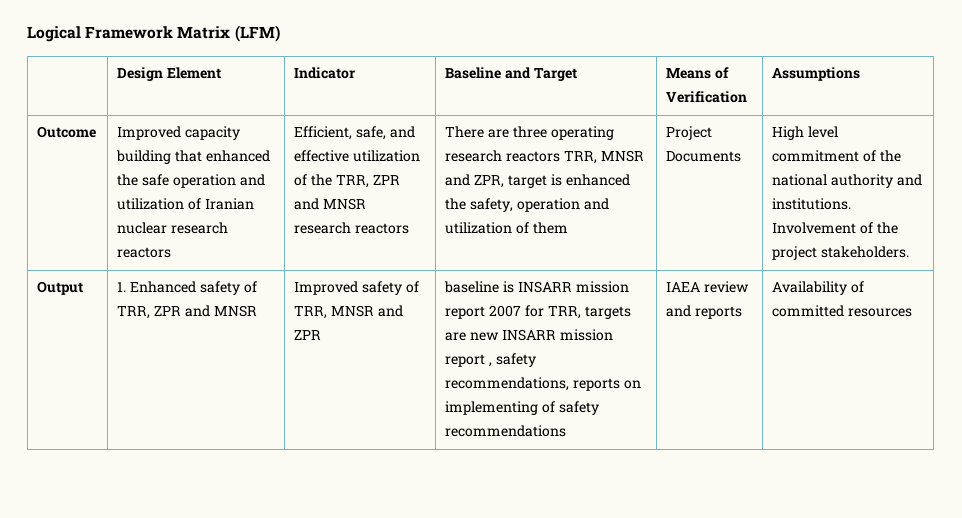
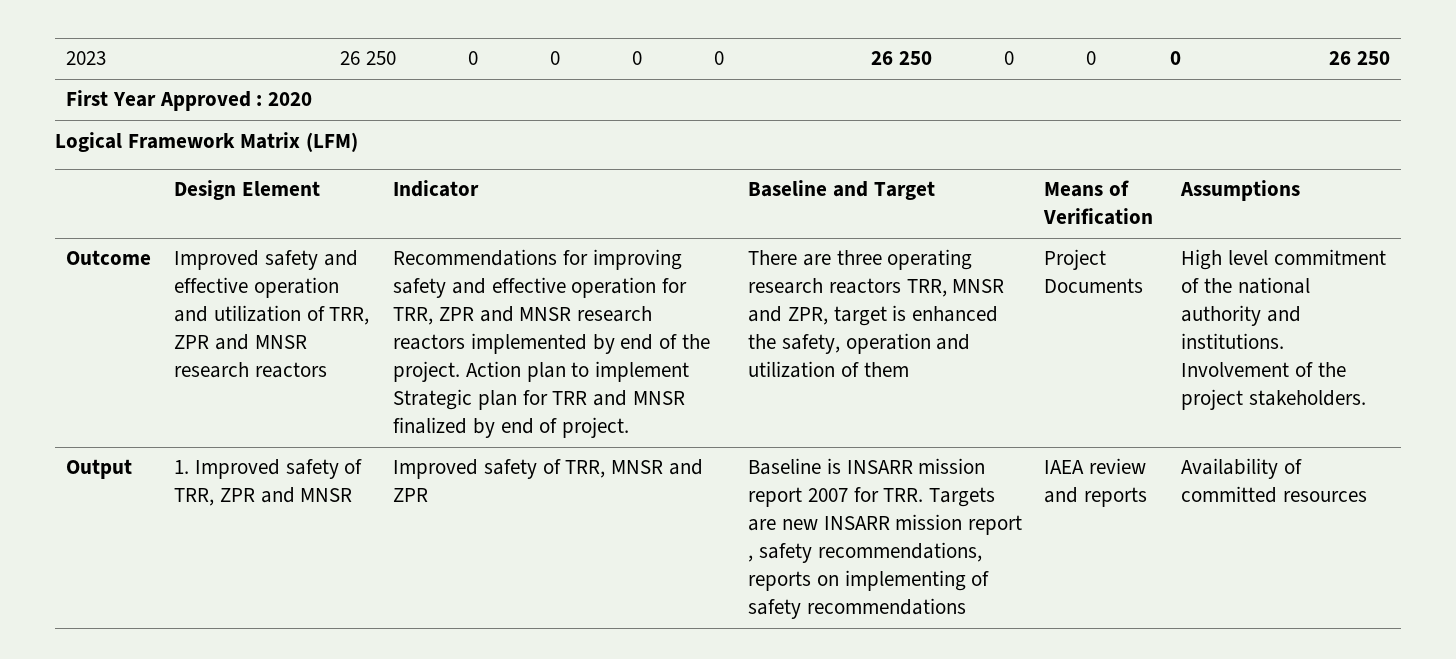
(27, 34) none -> [66,51,107,65] [339,51,396,65] [467,51,478,65] [549,51,560,65] [631,51,642,65] [713,51,724,65] [870,51,932,65] [1003,51,1014,65] [1085,51,1096,65] [1169,51,1181,65] [1328,51,1390,65] [66,90,313,111] 2023 | 26 250 | 0 | 0 | 0 | 0 | 26 250 | 0 | 0 | 0 | 26 250 // First Year Approved : 2020 //
[185,126,241,140] [116,150,270,164] [117,174,265,188] [117,198,254,210] [117,222,229,234] [117,247,172,258] [294,126,415,140] [294,150,421,162] [294,174,400,188] [294,198,367,210] [294,222,410,234] capacity building that enhanced the safe operation and utilization of Iranian nuclear research reactors | Efficient, safe, and effective utilization of the TRR, ZPR and MNSR research reactors -> [265,250,358,270] [174,277,340,298] [174,305,370,325] [174,334,307,350] [174,362,328,378] [393,249,682,270] [393,277,688,298] [393,306,653,325] [393,333,710,354] [393,361,690,382] [393,389,685,410] [393,417,630,438] safety and effective operation and utilization of TRR, ZPR and MNSR research reactors | Recommendations for improving safety and effective operation for TRR, ZPR and MNSR research reactors implemented by end of the project. Action plan to implement Strategic plan for TRR and MNSR finalized by end of project.
[130,281,197,293] Enhanced -> [195,459,281,479] Improved
[444,281,500,293] baseline -> [748,458,822,475] Baseline
[547,306,631,319] TRR, targets -> [883,487,996,507] TRR. Targets

